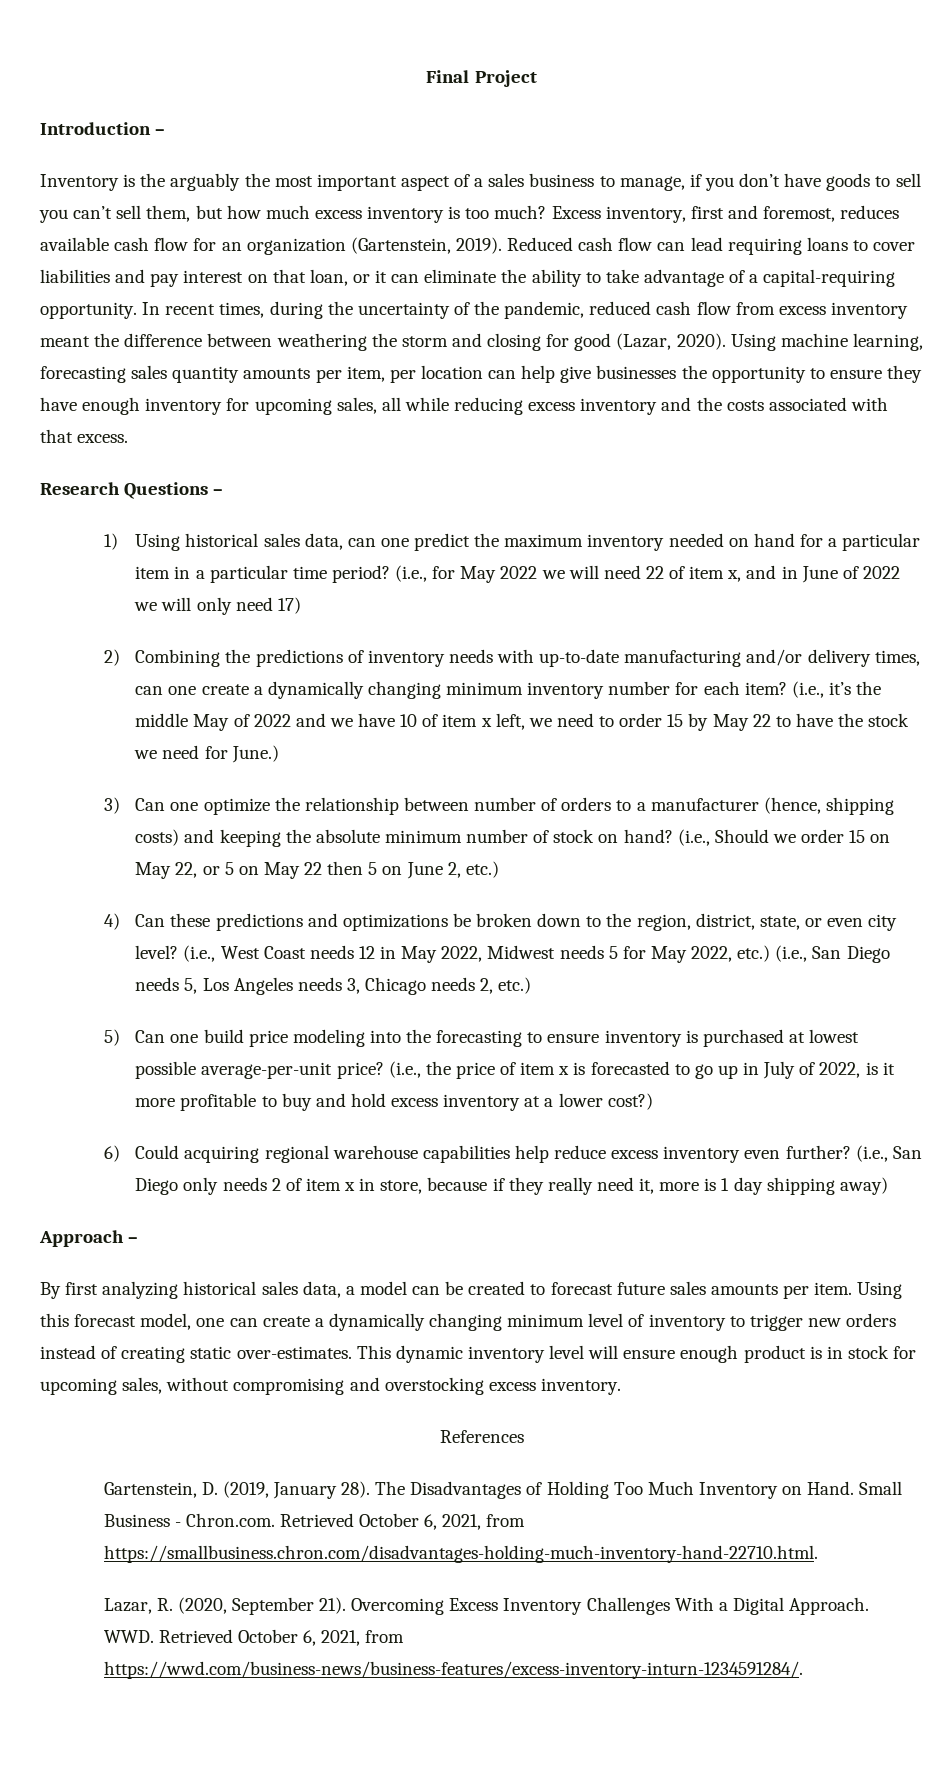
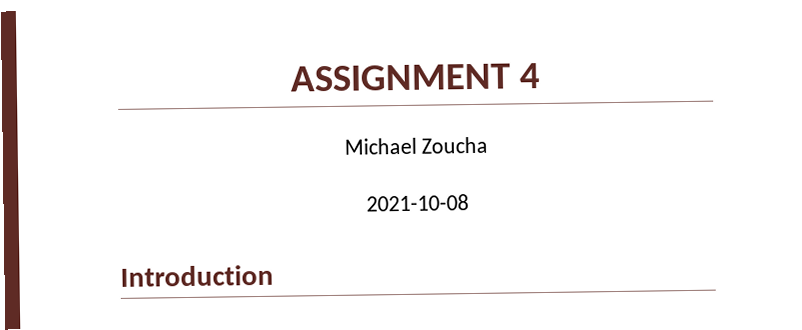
[426,70,537,87] [40,122,166,135] [40,173,921,191] [39,205,900,223] [40,237,916,255] [40,269,896,287] [40,301,908,319] [40,333,923,351] [40,365,923,383] [40,397,888,415] [40,429,129,443] [40,482,224,499] [103,533,921,551] [135,565,900,583] [134,597,301,615] [103,649,920,667] [135,681,882,699] [135,713,910,731] [134,745,279,763] [103,797,894,815] [135,829,891,847] [135,861,499,879] [103,913,898,931] [135,945,890,963] [135,977,532,995] [103,1029,860,1047] [135,1061,895,1079] [135,1093,653,1111] [103,1145,922,1163] [135,1177,888,1195] [39,1230,139,1247] [40,1281,903,1299] [40,1313,897,1331] [40,1345,917,1363] [40,1377,621,1395] [439,1430,524,1443] [103,1481,903,1499] [103,1513,526,1530] [103,1545,818,1563] [103,1597,870,1615] [103,1629,405,1646] [103,1661,803,1679] Final Project // Introduction – // Inventory is the arguably the most important aspect of a sales business to manage, if you don’t have goods to sell you can’t sell them, but how much excess inventory is too much? Excess inventory, first and foremost, reduces available cash flow for an organization (Gartenstein, 2019). Reduced cash flow can lead requiring loans to cover liabilities and pay interest on that loan, or it can eliminate the ability to take advantage of a capital-requiring opportunity. In recent times, during the uncertainty of the pandemic, reduced cash flow from excess inventory meant the difference between weathering the storm and closing for good (Lazar, 2020). Using machine learning, forecasting sales quantity amounts per item, per location can help give businesses the opportunity to ensure they have enough inventory for upcoming sales, all while reducing excess inventory and the costs associated with that excess. // Research Questions – // 1) Using historical sales data, can one predict the maximum inventory needed on hand for a particular item in a particular time period? (i.e., for May 2022 we will need 22 of item x, and in June of 2022 we will only need 17) // 2) Combining the predictions of inventory needs with up-to-date manufacturing and/or delivery times, can one create a dynamically changing minimum inventory number for each item? (i.e., it’s the middle May of 2022 and we have 10 of item x left, we need to order 15 by May 22 to have the stock we need for June.) // 3) Can one optimize the relationship between number of orders to a manufacturer (hence, shipping costs) and keeping the absolute minimum number of stock on hand? (i.e., Should we order 15 on May 22, or 5 on May 22 then 5 on June 2, etc.) // 4) Can these predictions and optimizations be broken down to the region, district, state, or even city level? (i.e., West Coast needs 12 in May 2022, Midwest needs 5 for May 2022, etc.) (i.e., San Diego needs 5, Los Angeles needs 3, Chicago needs 2, etc.) // 5) Can one build price modeling into the forecasting to ensure inventory is purchased at lowest possible average-per-unit price? (i.e., the price of item x is forecasted to go up in July of 2022, is it more profitable to buy and hold excess inventory at a lower cost?) // 6) Could acquiring regional warehouse capabilities help reduce excess inventory even further? (i.e., San Diego only needs 2 of item x in store, because if they really need it, more is 1 day shipping away) // Approach – // By first analyzing historical sales data, a model can be created to forecast future sales amounts per item. Using this forecast model, one can create a dynamically changing minimum level of inventory to trigger new orders instead of creating static over-estimates. This dynamic inventory level will ensure enough product is in stock for upcoming sales, without compromising and overstocking excess inventory. // References // Gartenstein, D. (2019, January 28). The Disadvantages of Holding Too Much Inventory on Hand. Small Business - Chron.com. Retrieved October 6, 2021, from https://smallbusiness.chron.com/disadvantages-holding-much-inventory-hand-22710.html. // Lazar, R. (2020, September 21). Overcoming Excess Inventory Challenges With a Digital Approach. WWD. Retrieved October 6, 2021, from https://wwd.com/business-news/business-features/excess-inventory-inturn-1234591284/. -> [289,63,541,92] [343,136,489,155] [365,194,469,212] [120,264,274,287] ASSIGNMENT 4 // Michael Zoucha // 2021-10-08 // Introduction

